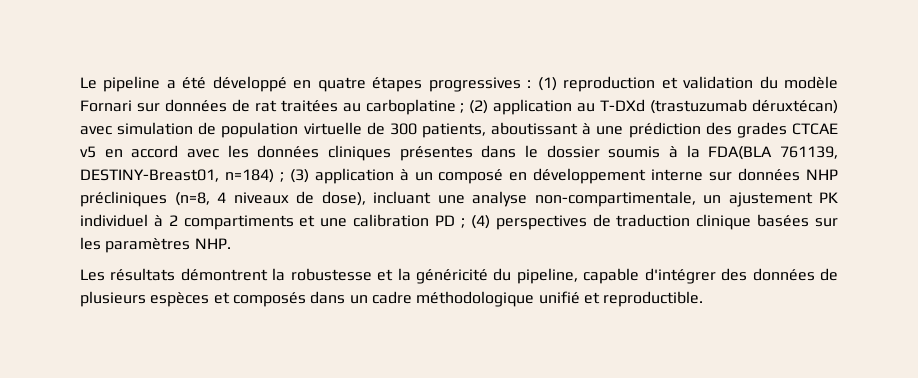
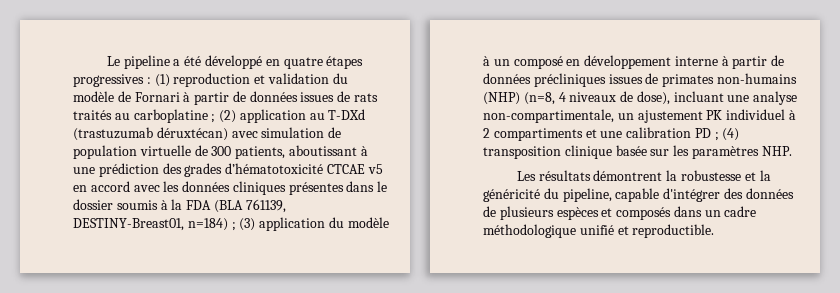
[80,99,338,112] Fornari sur données de rat traitées -> [117,91,379,105] [73,110,112,120] de Fornari à partir de données issues de rats traités
(787, 130) none -> [225,163,324,174] d’hématotoxicité
[708,146,773,160] FDA(BLA -> [186,200,243,213] FDA (BLA
(394, 176) none -> [328,217,389,228] du modèle
[709,168,838,181] [80,191,167,207] sur données NHP précliniques -> [721,55,785,69] [483,73,797,87] [483,92,520,105] à partir de données précliniques issues de primates non-humains (NHP)
[495,214,810,230] perspectives de traduction clinique basées -> [483,145,647,159] transposition clinique basée

